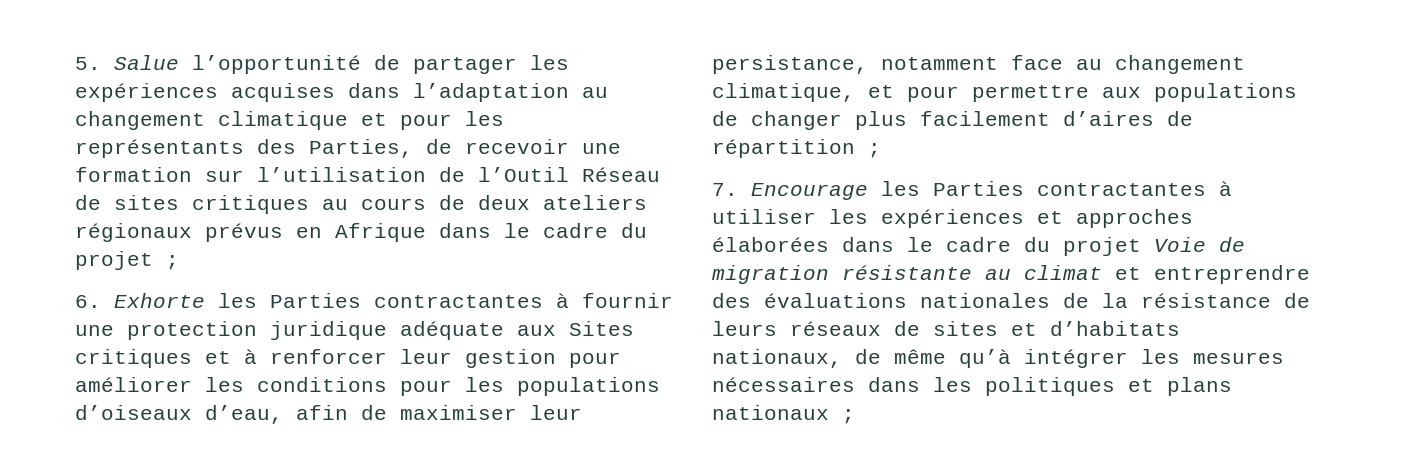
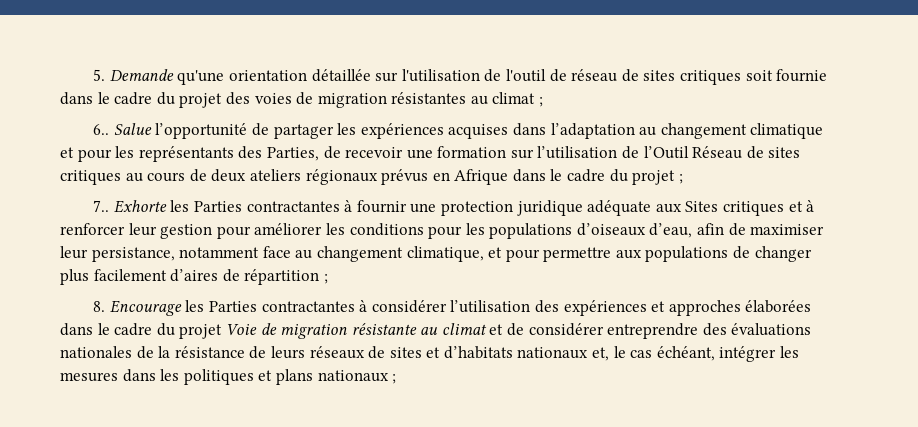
(101, 63) none -> [109,69,828,85] [60,92,544,108] [93,124,110,135] Demande qu'une orientation détaillée sur l'utilisation de l'outil de réseau de sites critiques soit fournie dans le cadre du projet des voies de migration résistantes au climat ; // 6..
[75,295,101,308] 6. -> [93,200,110,212] 7..
[712,183,738,196] 7. -> [93,301,106,312] 8.
[712,209,868,224] utiliser les -> [371,300,560,313] considérer l’utilisation des
(1141, 273) none -> [507,323,604,336] de considérer
[712,349,1011,368] nationaux, de même qu’à -> [517,346,715,361] nationaux et, le cas échéant,
[712,377,855,392] nécessaires -> (118, 377) none

